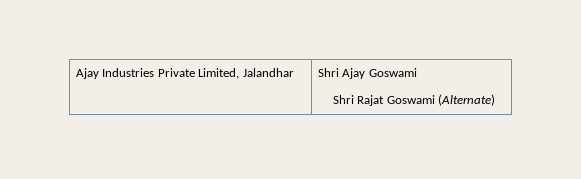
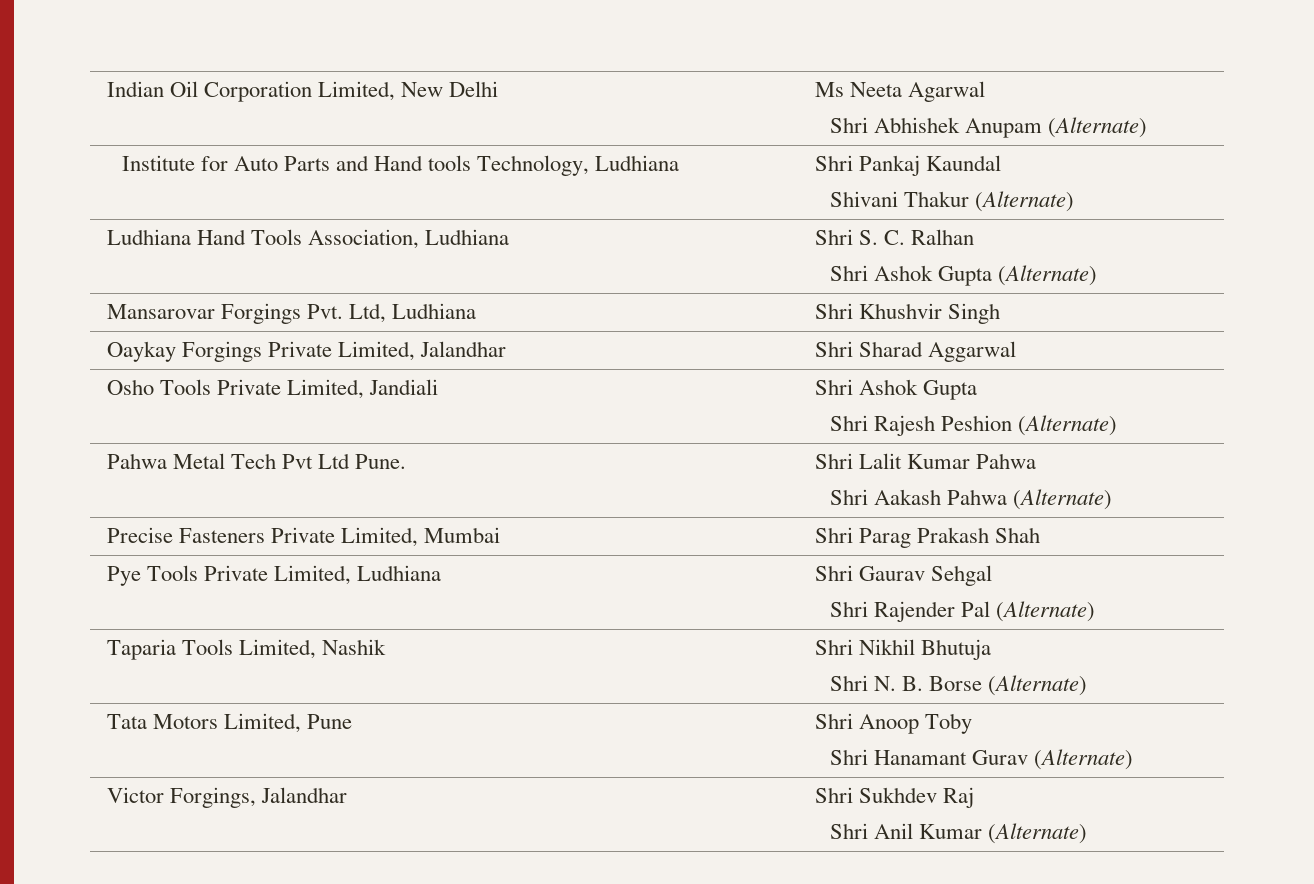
[75,68,294,79] [317,68,417,79] [332,94,496,106] Ajay Industries Private Limited, Jalandhar | Shri Ajay Goswami // Shri Rajat Goswami (Alternate) -> [106,81,499,102] [814,81,985,102] [829,117,1148,138] [121,155,680,176] [814,155,1001,176] [829,191,1075,212] [106,229,510,249] [814,229,975,245] [829,265,1098,286] [106,303,477,324] [814,303,1000,324] [106,341,507,362] [814,341,1016,362] [106,379,439,399] [814,379,977,400] [829,415,1118,436] [106,453,407,469] [814,453,1037,469] [829,489,1113,510] [106,527,501,547] [814,527,1041,548] [106,565,442,586] [814,565,992,586] [829,601,1096,622] [106,639,387,660] [814,639,991,660] [829,675,1088,696] [106,713,353,733] [814,713,972,734] [829,749,1134,770] [106,787,347,808] [814,787,974,808] [829,823,1088,844] Indian Oil Corporation Limited, New Delhi | Ms Neeta Agarwal // Shri Abhishek Anupam (Alternate) // Institute for Auto Parts and Hand tools Technology, Ludhiana | Shri Pankaj Kaundal // Shivani Thakur (Alternate) // Ludhiana Hand Tools Association, Ludhiana | Shri S. C. Ralhan // Shri Ashok Gupta (Alternate) // Mansarovar Forgings Pvt. Ltd, Ludhiana | Shri Khushvir Singh // Oaykay Forgings Private Limited, Jalandhar | Shri Sharad Aggarwal // Osho Tools Private Limited, Jandiali | Shri Ashok Gupta // Shri Rajesh Peshion (Alternate) // Pahwa Metal Tech Pvt Ltd Pune. | Shri Lalit Kumar Pahwa // Shri Aakash Pahwa (Alternate) // Precise Fasteners Private Limited, Mumbai | Shri Parag Prakash Shah // Pye Tools Private Limited, Ludhiana | Shri Gaurav Sehgal // Shri Rajender Pal (Alternate) // Taparia Tools Limited, Nashik | Shri Nikhil Bhutuja // Shri N. B. Borse (Alternate) // Tata Motors Limited, Pune | Shri Anoop Toby // Shri Hanamant Gurav (Alternate) // Victor Forgings, Jalandhar | Shri Sukhdev Raj // Shri Anil Kumar (Alternate)

